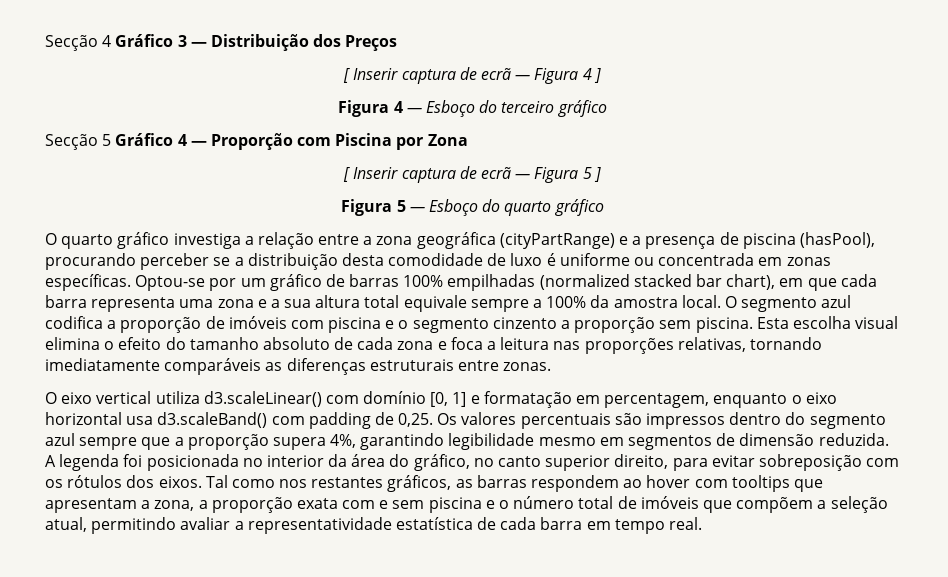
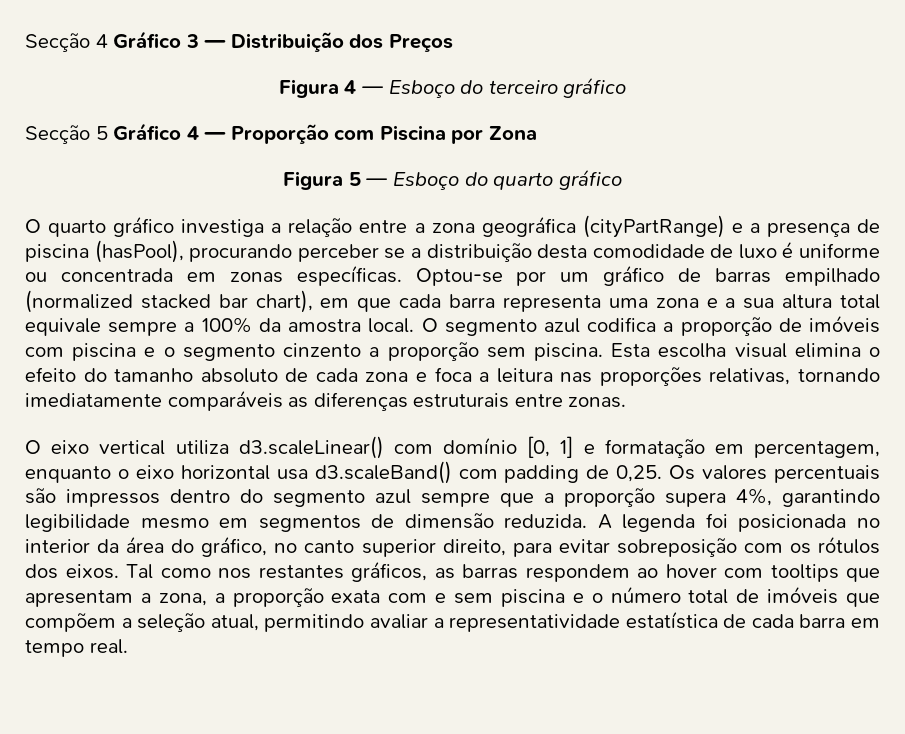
[343,67,601,84] // [ Inserir captura de ecrã — Figura 4 ] -> (453, 43) none
[343,166,601,183] // [ Inserir captura de ecrã — Figura 5 ] -> (537, 133) none
[403,274,536,291] 100% empilhadas -> [784,268,880,286] empilhado

